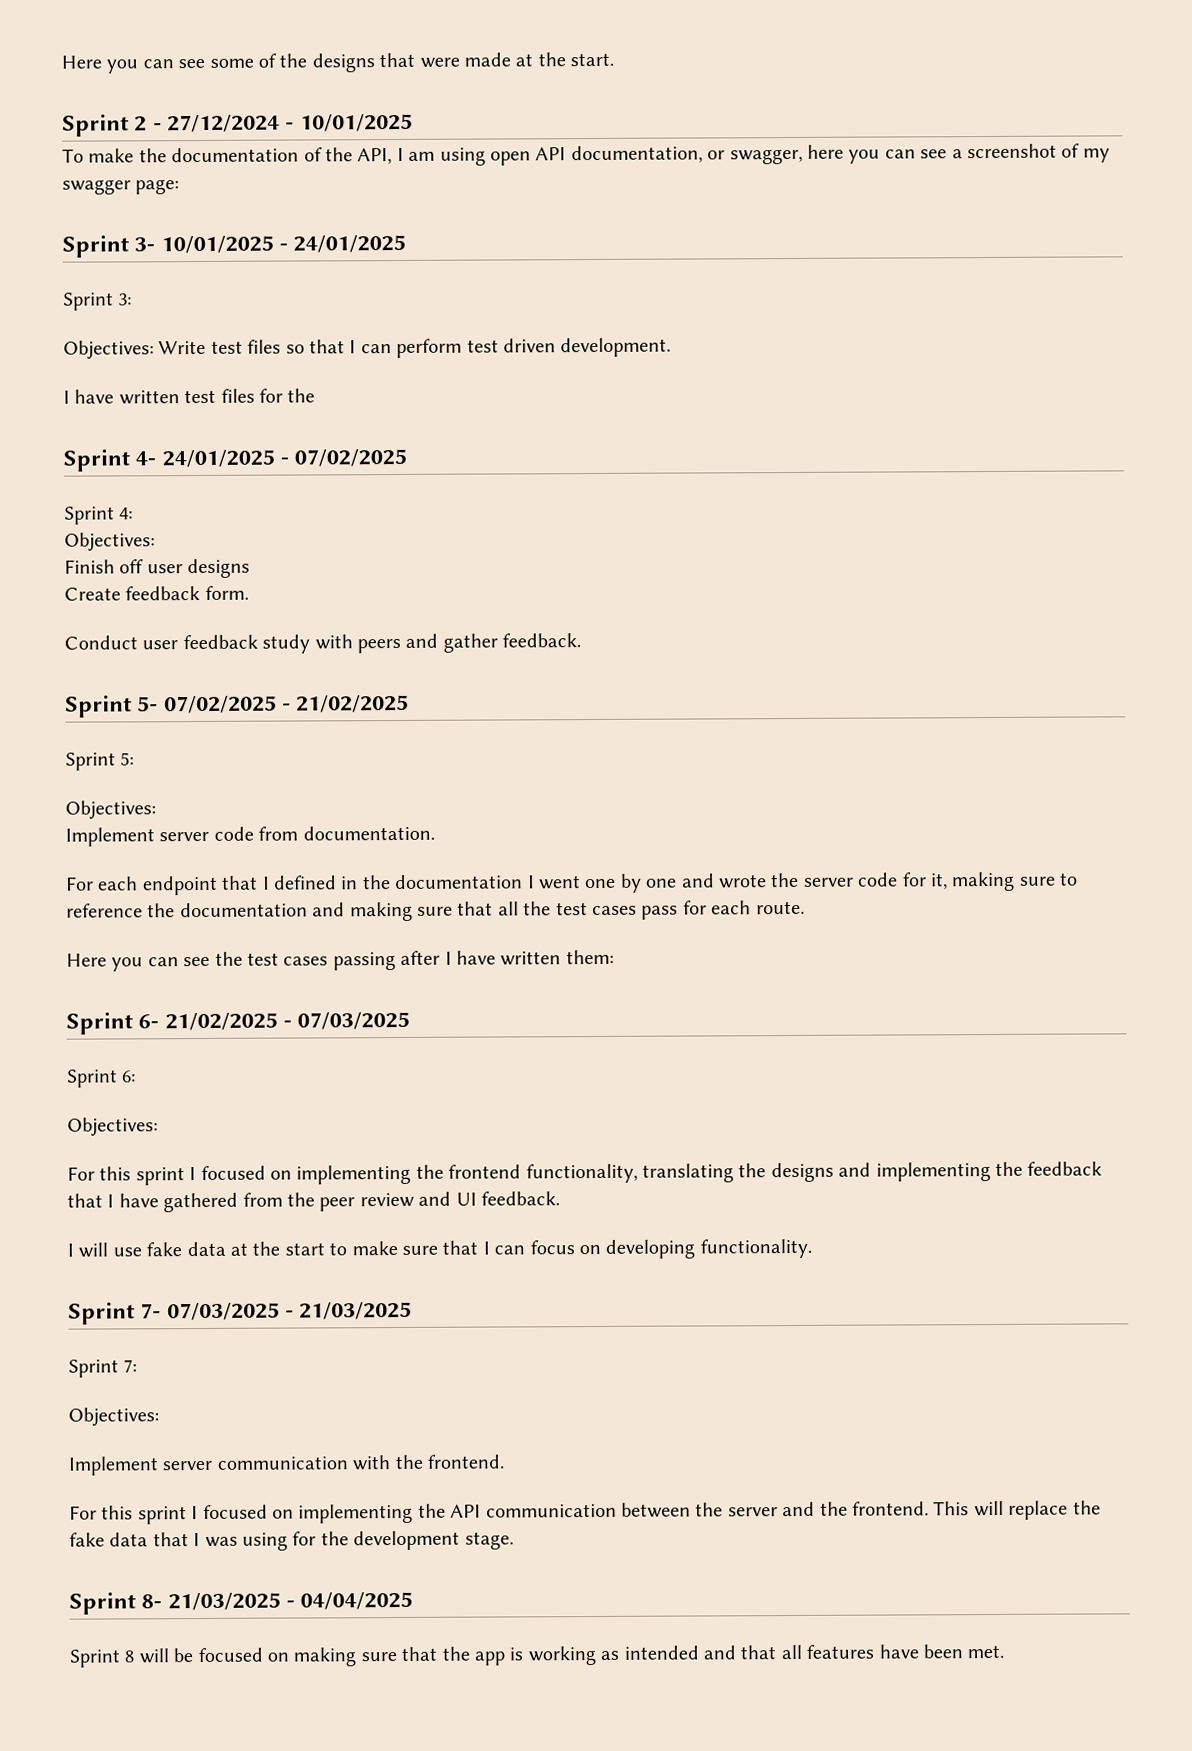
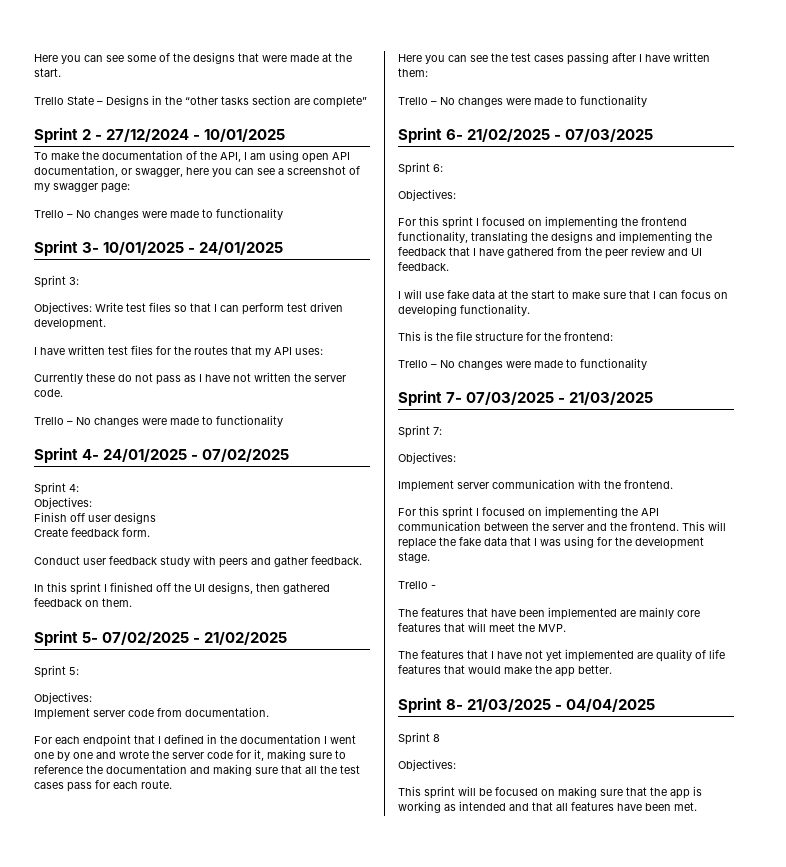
(615, 59) none -> [34,95,367,108] // Trello State – Designs in the “other tasks section are complete”
(180, 187) none -> [34,208,283,220] // Trello – No changes were made to functionality
(316, 395) none -> [194,346,323,357] [34,372,346,385] [34,389,63,397] [34,415,283,427] routes that my API uses: // Currently these do not pass as I have not written the server code. // Trello – No changes were made to functionality
(582, 640) none -> [34,582,330,595] [34,598,132,607] // In this sprint I finished off the UI designs, then gathered feedback on them.
(614, 957) none -> [398,95,647,107] // Trello – No changes were made to functionality
(812, 1248) none -> [398,331,613,341] [398,358,647,370] // This is the file structure for the frontend: // Trello – No changes were made to functionality
(514, 1540) none -> [398,581,436,589] [398,607,700,620] [398,622,566,632] [398,649,725,662] [398,665,612,677] // Trello - // The features that have been implemented are mainly core features that will meet the MVP. // The features that I have not yet implemented are quality of life features that would make the app better.
(135, 1656) none -> [398,759,456,771] [398,786,455,799] // Objectives: // This sprint

